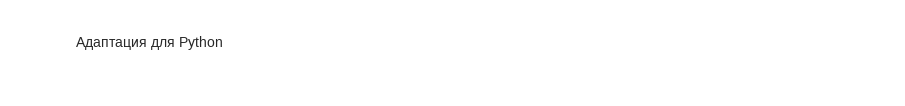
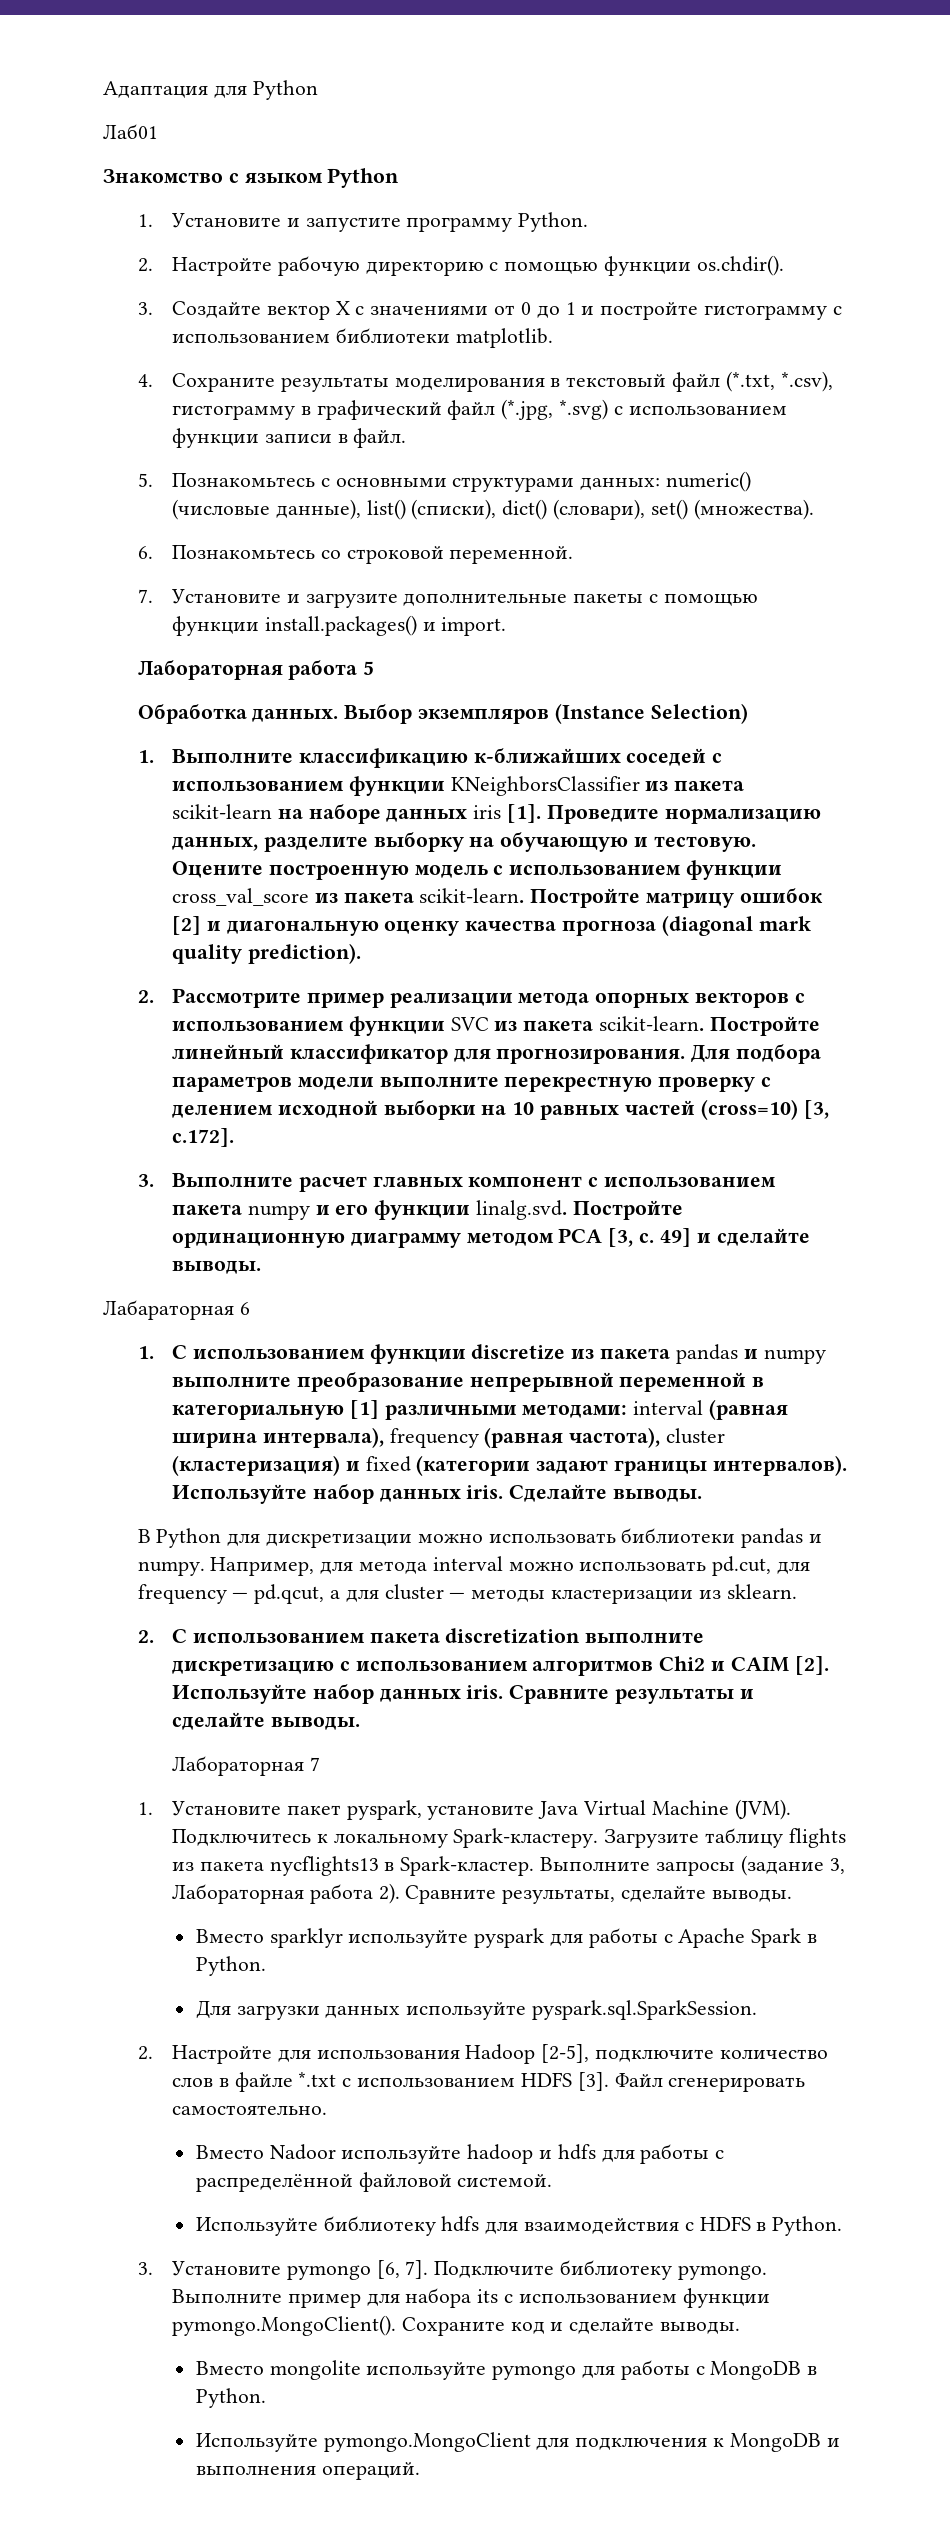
(223, 43) none -> [103,124,158,139] [103,168,400,188] [137,212,589,232] [137,255,784,276] [137,301,842,320] [172,328,553,348] [137,371,833,392] [172,399,787,420] [172,428,407,448] [137,471,752,492] [172,499,814,520] [137,545,574,564] [137,589,758,608] [172,615,507,636] [137,660,375,680] [137,703,748,724] [137,748,723,768] [172,776,745,796] [172,804,821,824] [172,832,756,852] [172,860,783,880] [172,888,823,908] [172,915,811,936] [172,943,361,964] [137,988,805,1008] [172,1016,820,1036] [172,1044,822,1064] [172,1076,772,1092] [172,1099,829,1120] [172,1128,235,1147] [137,1173,777,1192] [172,1200,683,1220] [172,1228,810,1248] [172,1260,262,1274] [103,1300,250,1320] [137,1344,826,1364] [172,1372,765,1392] [172,1399,789,1420] [172,1427,726,1448] [172,1455,847,1476] [172,1484,703,1504] [137,1528,822,1548] [137,1556,810,1576] [137,1584,797,1604] [137,1628,705,1644] [172,1656,829,1676] [172,1684,754,1704] [172,1712,360,1730] [172,1756,320,1776] [137,1799,791,1820] [172,1828,846,1848] [172,1855,845,1876] [172,1883,792,1904] [195,1928,817,1948] [195,1956,266,1976] [195,2000,757,2020] [137,2044,828,2064] [172,2072,806,2092] [172,2105,328,2115] [195,2144,725,2164] [195,2172,553,2192] [195,2216,843,2236] [137,2260,767,2280] [172,2288,770,2308] [172,2315,741,2336] [195,2360,818,2380] [195,2388,266,2408] [195,2432,840,2452] [195,2462,420,2480] // Лаб01 // Знакомство с языком Python // 1. Установите и запустите программу Python. // 2. Настройте рабочую директорию с помощью функции os.chdir(). // 3. Создайте вектор X с значениями от 0 до 1 и постройте гистограмму с использованием библиотеки matplotlib. // 4. Сохраните результаты моделирования в текстовый файл (*.txt, *.csv), гистограмму в графический файл (*.jpg, *.svg) с использованием функции записи в файл. // 5. Познакомьтесь с основными структурами данных: numeric() (числовые данные), list() (списки), dict() (словари), set() (множества). // 6. Познакомьтесь со строковой переменной. // 7. Установите и загрузите дополнительные пакеты с помощью функции install.packages() и import. // Лабораторная работа 5 // Обработка данных. Выбор экземпляров (Instance Selection) // 1. Выполните классификацию к-ближайших соседей с использованием функции KNeighborsClassifier из пакета scikit-learn на наборе данных iris [1]. Проведите нормализацию данных, разделите выборку на обучающую и тестовую. Оцените построенную модель с использованием функции cross_val_score из пакета scikit-learn. Постройте матрицу ошибок [2] и диагональную оценку качества прогноза (diagonal mark quality prediction). // 2. Рассмотрите пример реализации метода опорных векторов с использованием функции SVC из пакета scikit-learn. Постройте линейный классификатор для прогнозирования. Для подбора параметров модели выполните перекрестную проверку с делением исходной выборки на 10 равных частей (cross=10) [3, с.172]. // 3. Выполните расчет главных компонент с использованием пакета numpy и его функции linalg.svd. Постройте ординационную диаграмму методом PCA [3, с. 49] и сделайте выводы. // Лабараторная 6 // 1. С использованием функции discretize из пакета pandas и numpy выполните преобразование непрерывной переменной в категориальную [1] различными методами: interval (равная ширина интервала), frequency (равная частота), cluster (кластеризация) и fixed (категории задают границы интервалов). Используйте набор данных iris. Сделайте выводы. // В Python для дискретизации можно использовать библиотеки pandas и numpy. Например, для метода interval можно использовать pd.cut, для frequency — pd.qcut, а для cluster — методы кластеризации из sklearn. // 2. С использованием пакета discretization выполните дискретизацию с использованием алгоритмов Chi2 и CAIM [2]. Используйте набор данных iris. Сравните результаты и сделайте выводы. // Лабораторная 7 // 1. Установите пакет pyspark, установите Java Virtual Machine (JVM). Подключитесь к локальному Spark-кластеру. Загрузите таблицу flights из пакета nycflights13 в Spark-кластер. Выполните запросы (задание 3, Лабораторная работа 2). Сравните результаты, сделайте выводы. // Вместо sparklyr используйте pyspark для работы с Apache Spark в Python. // Для загрузки данных используйте pyspark.sql.SparkSession. // 2. Настройте для использования Hadoop [2-5], подключите количество слов в файле *.txt с использованием HDFS [3]. Файл сгенерировать самостоятельно. // Вместо Nadoor используйте hadoop и hdfs для работы с распределённой файловой системой. // Используйте библиотеку hdfs для взаимодействия с HDFS в Python. // 3. Установите pymongo [6, 7]. Подключите библиотеку pymongo. Выполните пример для набора its с использованием функции pymongo.MongoClient(). Сохраните код и сделайте выводы. // Вместо mongolite используйте pymongo для работы с MongoDB в Python. // Используйте pymongo.MongoClient для подключения к MongoDB и выполнения операций.

